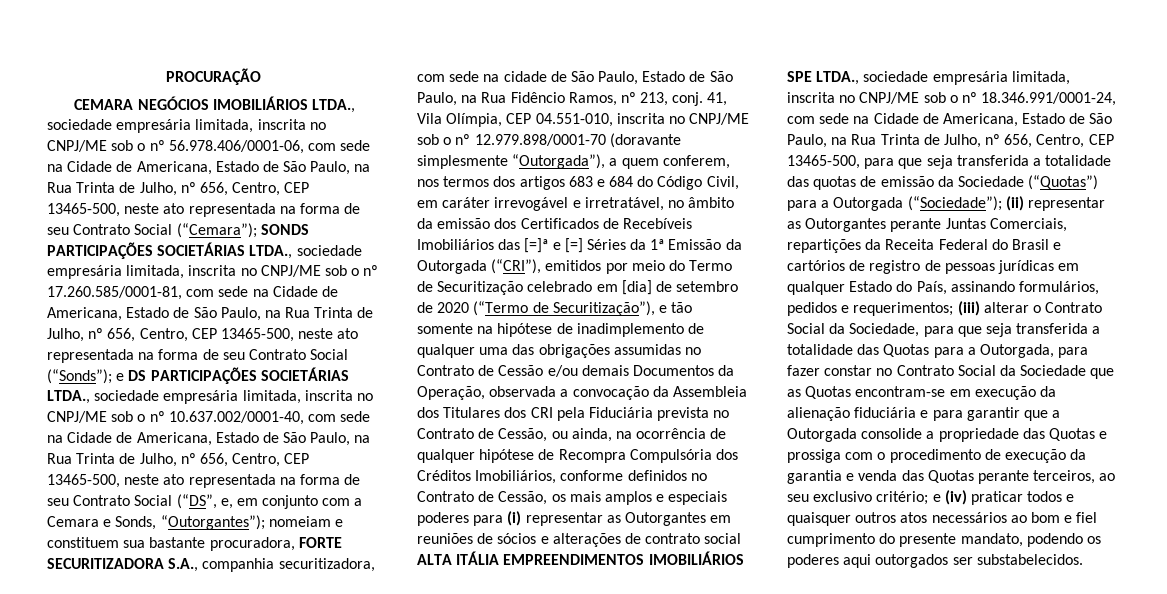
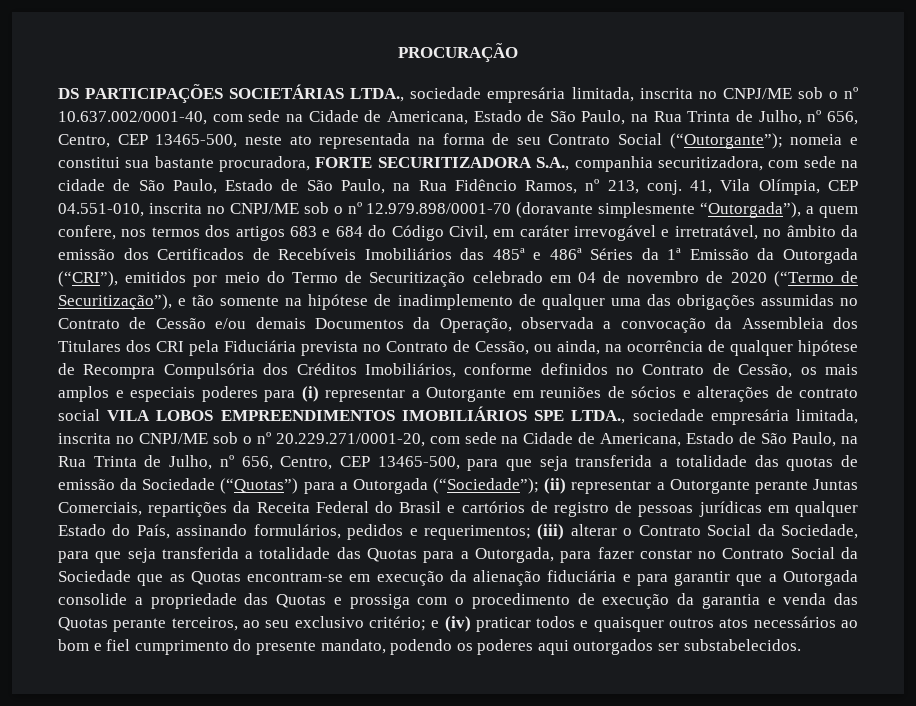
[74,96,355,113] [47,119,326,133] [47,140,371,154] [47,161,371,175] [47,182,310,196] [47,203,361,217] [47,223,309,238] [47,242,362,259] [47,265,379,279] [47,286,338,300] [47,307,374,321] [47,328,359,342] [47,349,349,363] [47,369,125,384] CEMARA NEGÓCIOS IMOBILIÁRIOS LTDA., sociedade empresária limitada, inscrita no CNPJ/ME sob o nº 56.978.406/0001-06, com sede na Cidade de Americana, Estado de São Paulo, na Rua Trinta de Julho, nº 656, Centro, CEP 13465-500, neste ato representada na forma de seu Contrato Social (“Cemara”); SONDS PARTICIPAÇÕES SOCIETÁRIAS LTDA., sociedade empresária limitada, inscrita no CNPJ/ME sob o nº 17.260.585/0001-81, com sede na Cidade de Americana, Estado de São Paulo, na Rua Trinta de Julho, nº 656, Centro, CEP 13465-500, neste ato representada na forma de seu Contrato Social (“Sonds”); e -> (518, 52) none
[176,494,363,509] [47,515,343,530] [47,537,119,548] (“DS”, e, em conjunto com a Cemara e Sonds, “Outorgantes”); nomeiam e constituem -> [669,133,858,149] [58,157,120,168] (“Outorgante”); nomeia e constitui
[662,155,730,169] conferem, -> [58,225,116,240] confere,
[524,238,583,253] [=]ª e [=] -> [492,248,582,260] 485ª e 486ª
[621,280,739,295] [dia] de setembro -> [577,271,700,283] 04 de novembro
[606,512,706,526] as Outorgantes -> [411,387,506,402] a Outorgante
[417,551,500,565] ALTA ITÁLIA -> [107,410,214,421] VILA LOBOS
[981,92,1117,106] 18.346.991/0001-24, -> [275,433,425,447] 20.229.271/0001-20,
[787,218,887,232] as Outorgantes -> [656,479,750,494] a Outorgante

